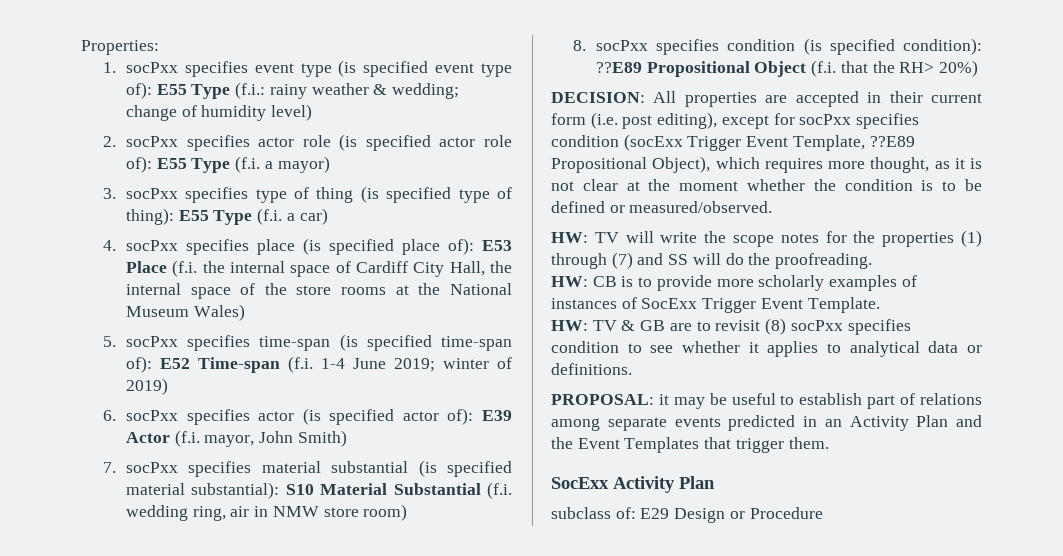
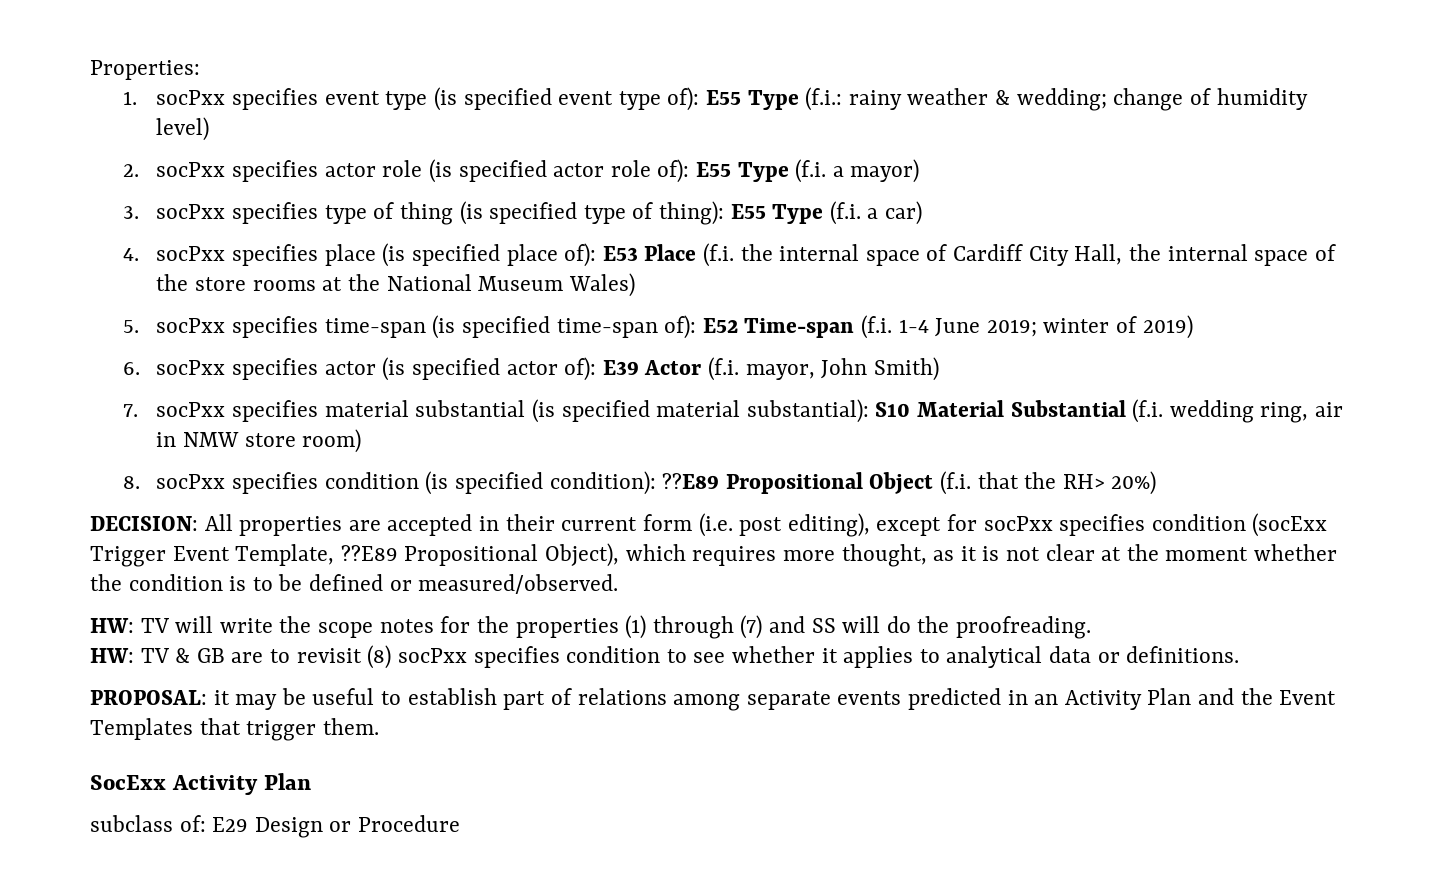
[551,275,917,291] [551,297,880,313] // HW: CB is to provide more scholarly examples of instances of SocExx Trigger Event Template. -> (1092, 627) none

